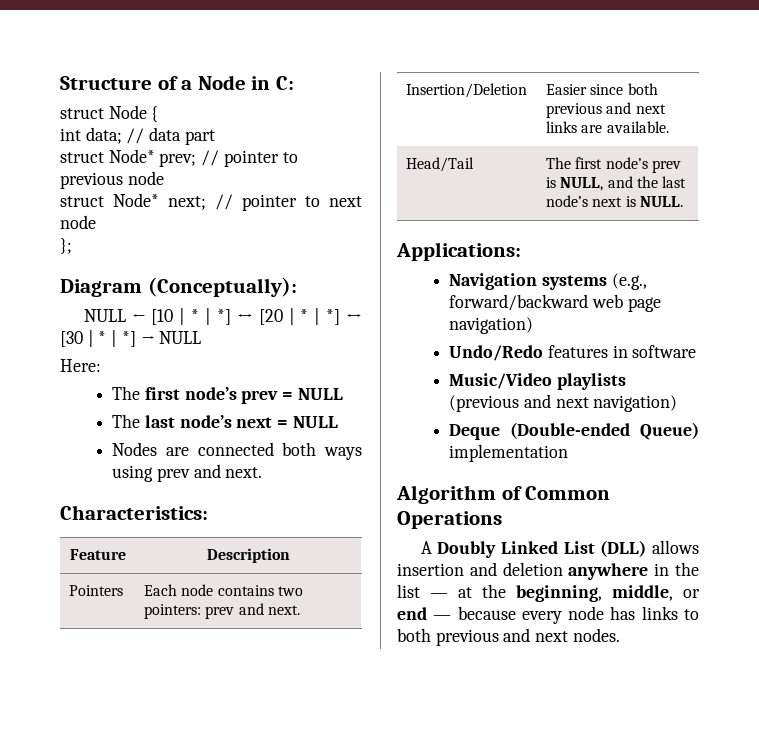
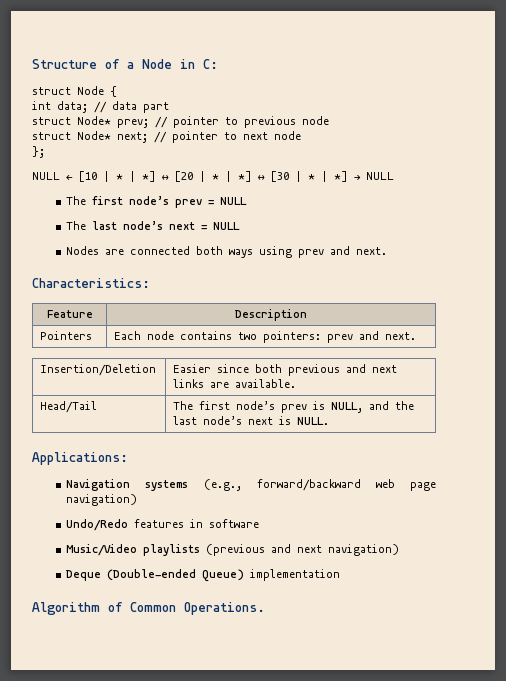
[60,277,297,297] // Diagram (Conceptually): -> (45, 152) none
[60,359,101,372] // Here: -> (394, 176) none
[397,511,502,529] [420,540,699,558] [397,562,699,580] [397,584,700,602] [397,606,699,624] [397,628,620,646] Operations // A Doubly Linked List (DLL) allows insertion and deletion anywhere in the list — at the beginning, middle, or end — because every node has links to both previous and next nodes. -> [184,602,265,615] Operations.

